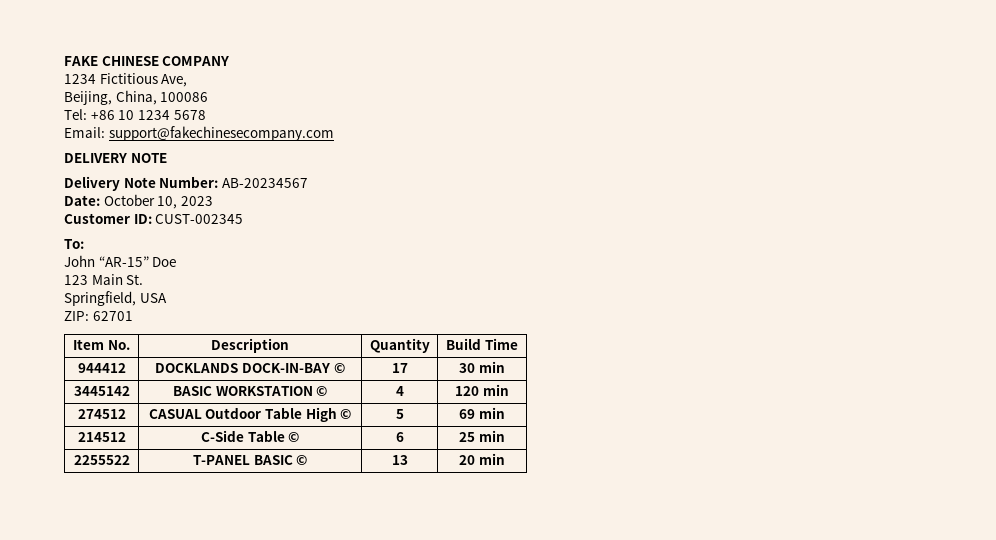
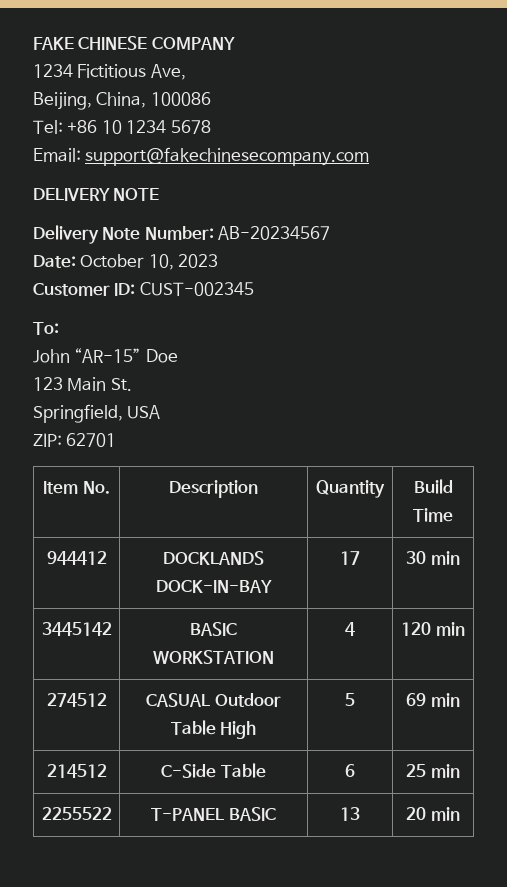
[333,363,345,373] © -> (273, 586) none
[316,386,328,396] © -> (275, 657) none
[340,409,352,419] © -> (257, 730) none
[288,432,300,442] © -> (266, 770) none
[296,455,308,465] © -> (276, 814) none

